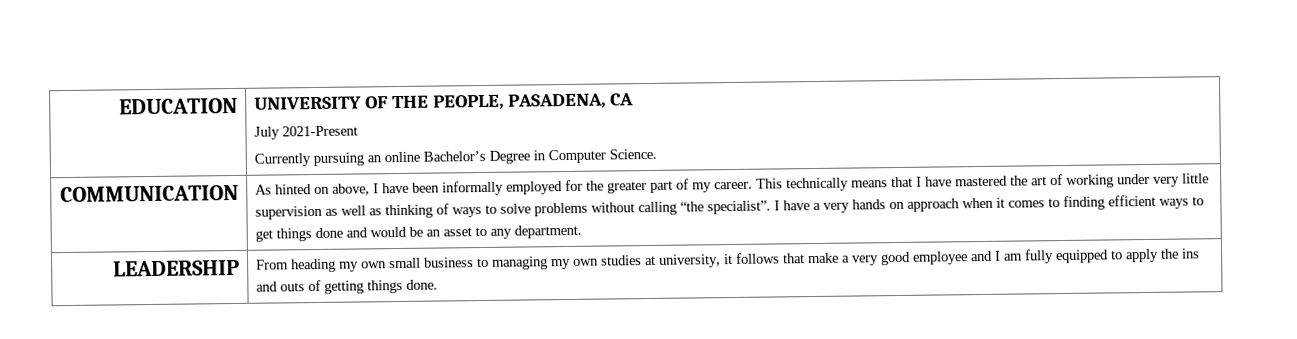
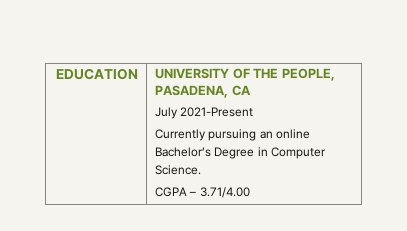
[60,184,240,203] [254,173,1209,196] [254,194,1204,220] [254,224,582,242] [113,259,241,277] [255,248,1200,273] [255,279,438,294] // COMMUNICATION | As hinted on above, I have been informally employed for the greater part of my career. This technically means that I have mastered the art of working under very little supervision as well as thinking of ways to solve problems without calling “the specialist”. I have a very hands on approach when it comes to finding efficient ways to get things done and would be an asset to any department. // LEADERSHIP | From heading my own small business to managing my own studies at university, it follows that make a very good employee and I am fully equipped to apply the ins and outs of getting things done. -> [155,187,250,198] // CGPA – 3.71/4.00

